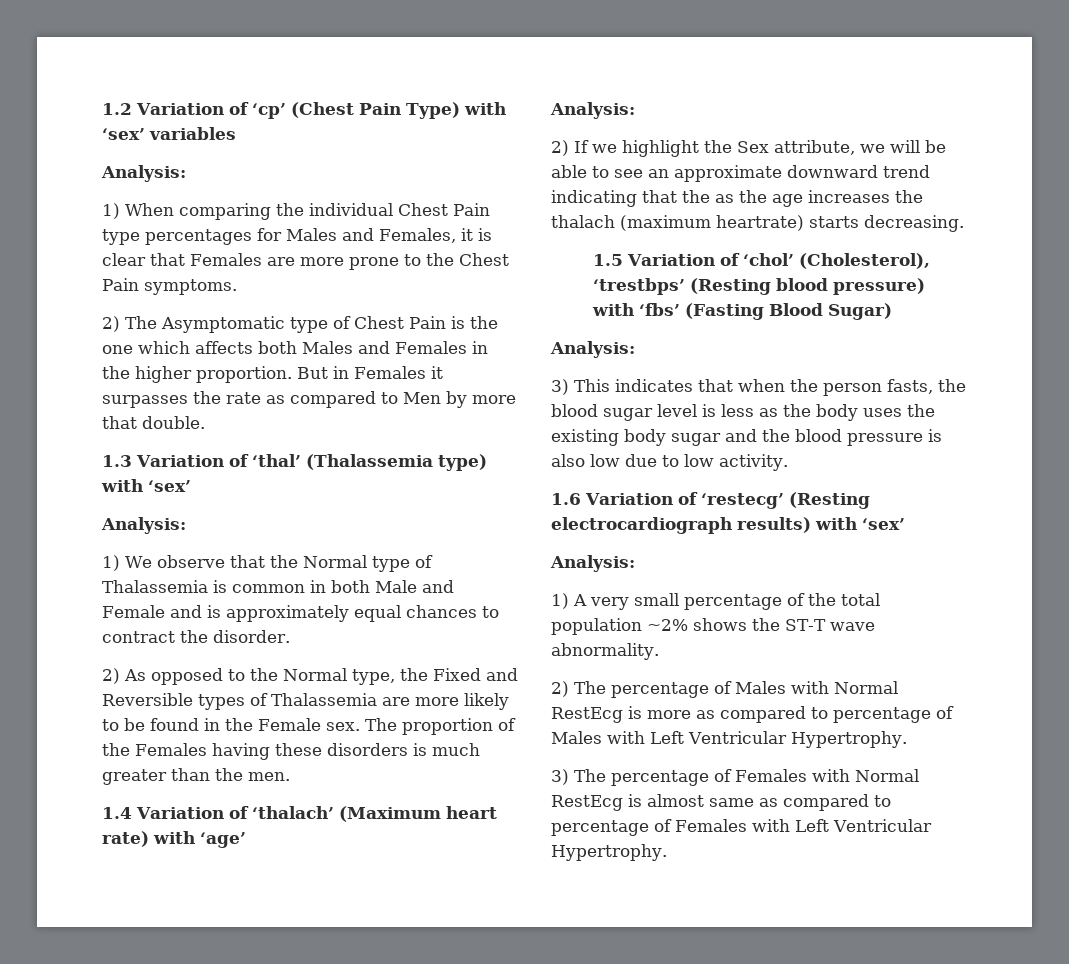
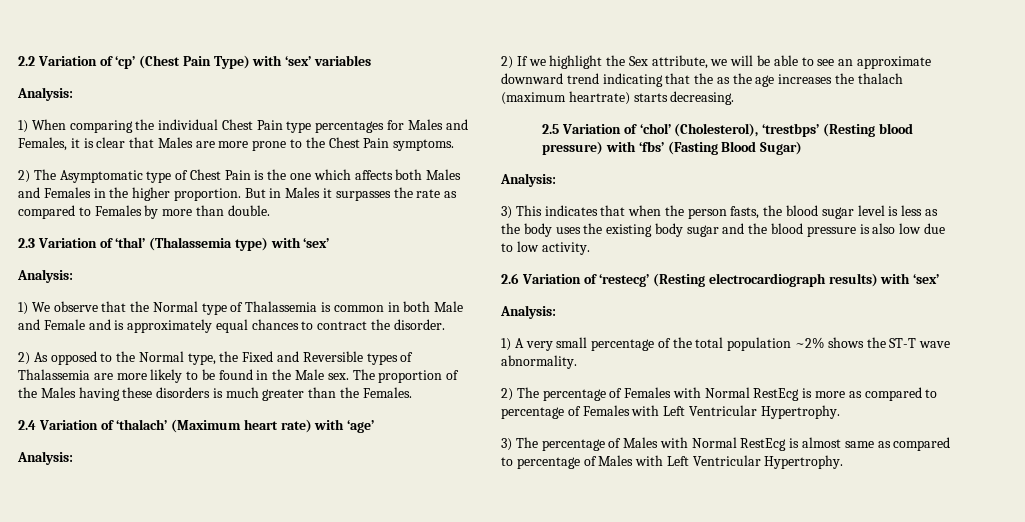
[102,103,132,115] 1.2 -> [18,56,35,66] 2.2
[190,253,262,266] Females -> [157,137,193,148] Males
[354,366,426,379] Females -> [285,187,321,198] Males
[403,392,441,404] Men -> [94,205,142,216] Females
[102,416,137,429] that -> [195,205,224,216] than
[102,455,132,467] 1.3 -> [18,238,35,248] 2.3
[258,718,321,731] Female -> [295,369,325,380] Male
[135,743,207,756] Females -> [40,387,76,398] Males
[248,772,290,781] [102,807,132,819] men. // 1.4 -> [362,387,412,398] [18,420,36,430] Females. // 2.4
[592,254,623,266] 1.5 -> [542,124,560,134] 2.5
[551,493,581,505] 1.6 -> [501,273,519,284] 2.6
[735,681,786,694] Males -> [624,387,672,398] Females
[551,731,602,744] Males -> [582,405,630,416] Females
[735,769,807,782] Females -> [623,437,659,448] Males
[675,819,747,832] Females -> [598,455,634,466] Males

